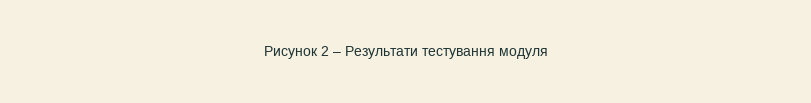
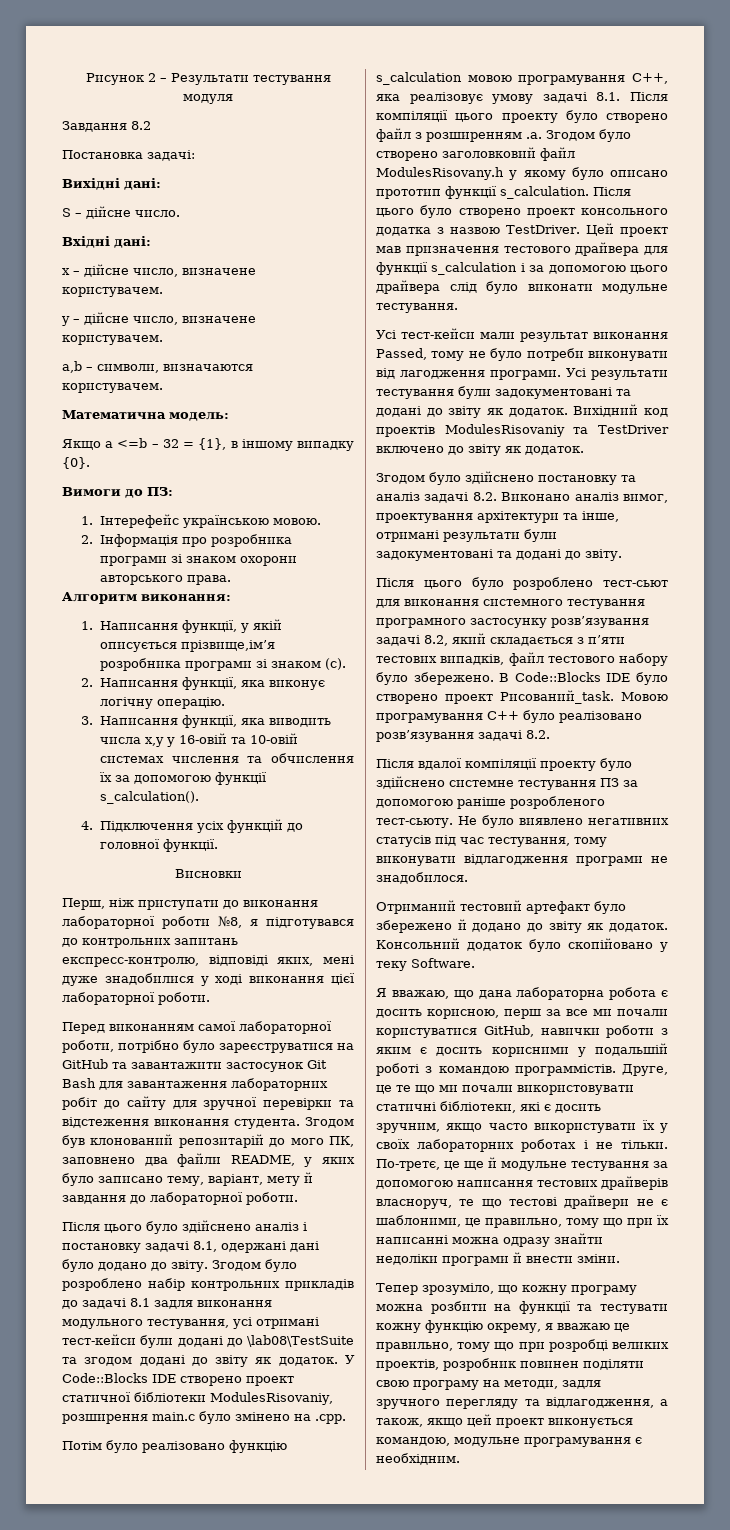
(548, 53) none -> [62,121,151,132] [62,150,195,161] [62,178,161,190] [62,206,180,219] [62,236,151,248] [62,264,256,277] [62,287,163,297] [61,312,256,326] [62,335,163,345] [62,361,253,373] [62,383,163,393] [62,410,229,421] [62,438,355,451] [62,457,90,469] [62,487,173,498] [81,514,322,528] [81,534,293,547] [100,554,298,566] [100,575,232,585] [62,592,231,604] [81,619,283,633] [100,640,276,652] [100,658,347,671] [81,677,326,690] [100,697,226,709] [81,715,332,728] [100,733,299,747] [100,753,354,763] [100,772,268,785] [100,791,200,804] [81,819,304,833] [100,839,219,852] [174,869,242,878] [62,898,318,910] [62,916,354,929] [62,938,238,948] [62,955,354,967] [62,973,356,986] [62,992,210,1005] [62,1021,332,1034] [62,1040,354,1053] [62,1059,327,1072] [62,1078,328,1091] [62,1096,354,1110] [62,1117,354,1129] [62,1134,354,1148] [62,1153,355,1167] [62,1172,313,1186] [62,1192,298,1205] [62,1220,307,1234] [62,1241,319,1253] [62,1259,297,1272] [62,1278,354,1291] [62,1298,272,1309] [62,1317,319,1329] [62,1334,355,1348] [62,1355,355,1367] [62,1373,294,1386] [62,1392,333,1405] [62,1411,346,1424] [62,1440,287,1453] [376,72,668,85] [376,92,668,104] [376,110,668,123] [376,128,631,142] [376,147,575,161] [376,167,668,180] [376,186,631,199] [376,205,668,218] [376,223,668,237] [376,242,668,256] [376,262,668,275] [376,280,668,294] [376,303,458,313] [376,328,668,342] [376,348,668,361] [376,368,668,380] [376,386,631,399] [376,404,668,418] [376,424,670,437] [376,444,584,456] [376,471,636,485] [376,492,668,503] [376,511,619,523] [376,529,557,542] [376,549,622,561] [376,577,668,590] [376,599,645,609] [376,616,649,628] [376,633,625,646] [376,652,668,666] [376,672,668,685] [376,690,668,704] [376,710,642,723] [376,730,550,742] [376,758,632,771] [376,776,638,790] [376,796,605,809] [376,815,669,828] [376,835,607,847] [376,854,668,866] [376,872,468,884] [376,900,626,914] [376,919,668,933] [376,938,668,952] [376,958,475,971] [376,987,668,1000] [376,1009,668,1019] [376,1025,668,1038] [376,1043,668,1057] [376,1063,668,1076] [376,1085,634,1095] [376,1101,601,1113] [376,1120,668,1133] [376,1139,668,1152] [376,1157,668,1171] [376,1176,668,1190] [376,1195,668,1209] [376,1215,669,1228] [376,1233,603,1247] [376,1252,620,1266] [376,1283,637,1295] [376,1301,668,1314] [376,1320,630,1333] [376,1339,669,1352] [376,1358,644,1371] [376,1380,601,1390] [376,1397,668,1409] [376,1414,633,1428] [376,1437,642,1447] [376,1453,460,1465] // Завдання 8.2 // Постановка задачі: // Вихідні дані: // S – дійсне число. // Вхідні дані: // x – дійсне число, визначене користувачем. // y – дійсне число, визначене користувачем. // a,b – символи, визначаются користувачем. // Математична модель: // Якщо a <=b – 32 = {1}, в іншому випадку {0}. // Вимоги до ПЗ: // 1. Інтерефейс українською мовою. // 2. Інформація про розробника програми зі знаком охорони авторського права. // Алгоритм виконання: // 1. Написання функції, у якій описується прізвище,ім’я розробника програми зі знаком (с). // 2. Написання функції, яка виконує логічну операцію. // 3. Написання функції, яка виводить числа x,y у 16-овій та 10-овій системах числення та обчислення їх за допомогою функції s_calculation(). // 4. Підключення усіх функцій до головної функції. // Висновки // Перш, ніж приступати до виконання лабораторної роботи №8, я підготувався до контрольних запитань експресс-контролю, відповіді яких, мені дуже знадобилися у ході виконання цієї лабораторної роботи. // Перед виконанням самої лабораторної роботи, потрібно було зареєструватися на GitHub та завантажити застосунок Git Bash для завантаження лабораторних робіт до сайту для зручної перевірки та відстеження виконання студента. Згодом був клонований репозитарій до мого ПК, заповнено два файли README, у яких було записано тему, варіант, мету й завдання до лабораторної роботи. // Після цього було здійснено аналіз і постановку задачі 8.1, одержані дані було додано до звіту. Згодом було розроблено набір контрольних прикладів до задачі 8.1 задля виконання модульного тестування, усі отримані тест-кейси були додані до \lab08\TestSuite та згодом додані до звіту як додаток. У Code::Blocks IDE створено проект статичної бібліотеки ModulesRisovaniy, розширення main.c було змінено на .cpp. // Потім було реалізовано функцію s_calculation мовою програмування С++, яка реалізовує умову задачі 8.1. Після компіляції цього проекту було створено файл з розширенням .а. Згодом було створено заголовковий файл ModulesRisovany.h у якому було описано прототип функції s_calculation. Після цього було створено проект консольного додатка з назвою TestDriver. Цей проект мав призначення тестового драйвера для функції s_calculation і за допомогою цього драйвера слід було виконати модульне тестування. // Усі тест-кейси мали результат виконання Passed, тому не було потреби виконувати від лагодження програми. Усі результати тестування були задокументовані та додані до звіту як додаток. Вихідний код проектів ModulesRisovaniy та TestDriver включено до звіту як додаток. // Згодом було здійснено постановку та аналіз задачі 8.2. Виконано аналіз вимог, проектування архітектури та інше, отримані результати були задокументовані та додані до звіту. // Після цього було розроблено тест-сьют для виконання системного тестування програмного застосунку розв’язування задачі 8.2, який складається з п’яти тестових випадків, файл тестового набору було збережено. В Code::Blocks IDE було створено проект Рисований_task. Мовою програмування С++ було реалізовано розв’язування задачі 8.2. // Після вдалої компіляції проекту було здійснено системне тестування ПЗ за допомогою раніше розробленого тест-сьюту. Не було виявлено негативних статусів під час тестування, тому виконувати відлагодження програми не знадобилося. // Отриманий тестовий артефакт було збережено й додано до звіту як додаток. Консольний додаток було скопійовано у теку Software. // Я вважаю, що дана лабораторна робота є досить корисною, перш за все ми почали користуватися GitHub, навички роботи з яким є досить корисними у подальшій роботі з командою программістів. Друге, це те що ми почали використовувати статичні бібліотеки, які є досить зручним, якщо часто використувати їх у своїх лабораторних роботах і не тільки. По-третє, це ще й модульне тестування за допомогою написання тестових драйверів власноруч, те що тестові драйвери не є шаблоними, це правильно, тому що при їх написанні можна одразу знайти недоліки програми й внести зміни. // Тепер зрозуміло, що кожну програму можна розбити на функції та тестувати кожну функцію окрему, я вважаю це правильно, тому що при розробці великих проектів, розробник повинен поділяти свою програму на методи, задля зручного перегляду та відлагодження, а також, якщо цей проект виконується командою, модульне програмування є необхідним.

